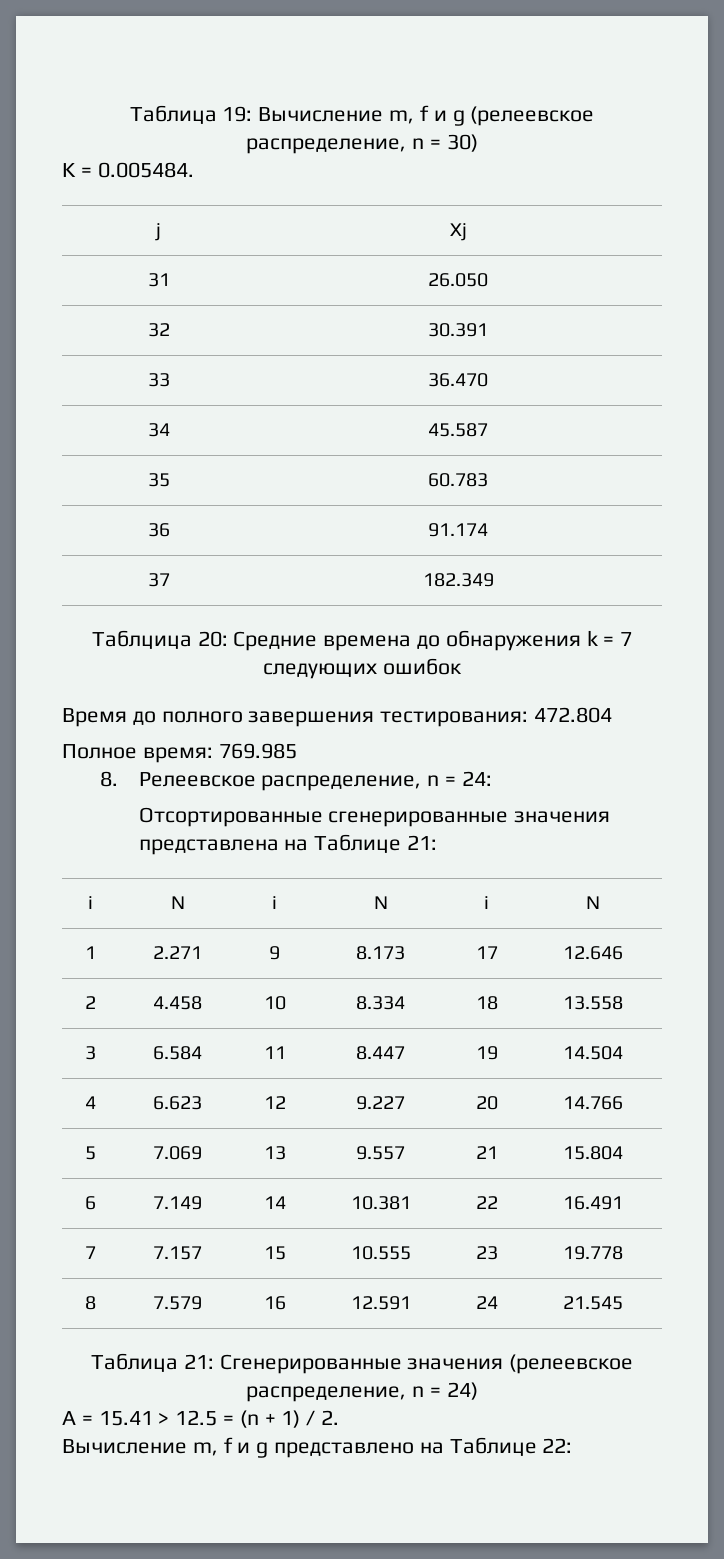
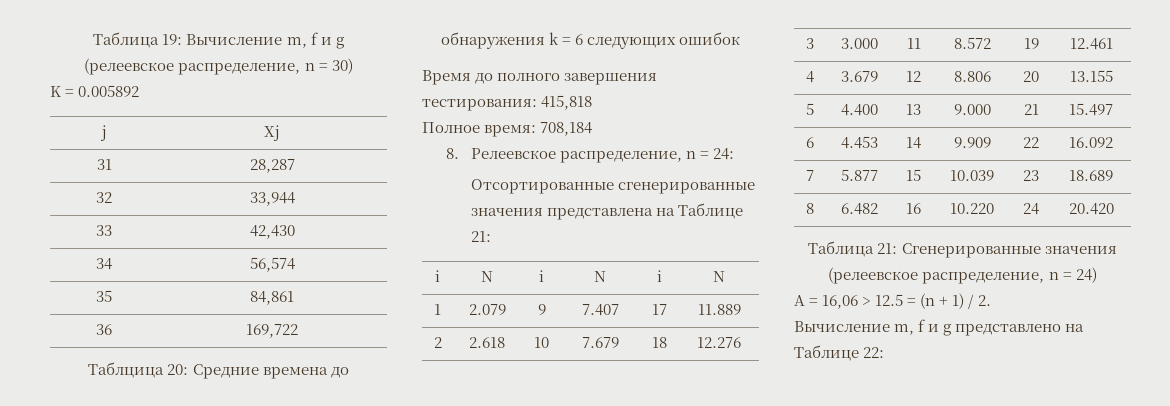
[97,162,194,178] 0.005484. -> [78,85,140,97] 0.005892
[428,273,489,287] 26.050 -> [249,159,295,173] 28,287
[428,323,489,337] 30.391 -> [249,192,295,206] 33,944
[428,373,489,387] 36.470 -> [249,225,295,239] 42,430
[428,423,489,437] 45.587 -> [249,257,295,272] 56,574
[428,473,489,487] 60.783 -> [250,291,294,305] 84,861
[428,523,489,537] [147,573,170,587] [422,573,494,587] 91.174 // 37 | 182.349 -> [246,324,298,338] 169,722
[620,632,633,646] 7 -> [575,34,584,45] 6
[534,707,613,723] 472.804 -> [541,95,593,110] 415,818
[218,743,297,759] 769.985 -> [540,122,593,136] 708,184
[153,946,202,959] 2.271 -> [468,304,506,315] 2.079
[356,946,405,960] 8.173 -> [581,304,619,316] 7.407
[562,946,623,960] 12.646 -> [697,304,741,315] 11.889
[153,996,202,1010] 4.458 -> [469,337,505,348] 2.618
[356,996,405,1010] 8.334 -> [581,337,619,348] 7.679
[562,996,623,1010] 13.558 -> [697,337,741,348] 12.276
[153,1046,202,1060] 6.584 -> [840,38,878,49] 3.000
[356,1046,405,1060] 8.447 -> [953,37,991,49] 8.572
[562,1046,623,1060] 14.504 -> [1069,38,1113,50] 12.461
[153,1096,202,1110] 6.623 -> [840,71,878,82] 3.679
[356,1096,405,1110] 9.227 -> [953,71,991,82] 8.806
[562,1096,623,1110] 14.766 -> [1069,70,1113,82] 13.155
[153,1146,202,1160] 7.069 -> [840,104,878,116] 4.400
[356,1146,405,1160] 9.557 -> [953,104,991,115] 9.000
[562,1146,623,1160] 15.804 -> [1069,103,1113,116] 15.497
[153,1196,202,1210] 7.149 -> [840,136,878,149] 4.453
[350,1196,411,1210] 10.381 -> [953,137,991,148] 9.909
[562,1196,623,1210] 16.491 -> [1069,137,1113,148] 16.092
[153,1246,202,1260] 7.157 -> [840,169,878,181] 5.877
[350,1246,411,1260] 10.555 -> [950,170,994,181] 10.039
[562,1246,623,1260] 19.778 -> [1069,170,1113,181] 18.689
[153,1296,202,1310] 7.579 -> [840,203,878,215] 6.482
[350,1296,411,1310] 12.591 -> [950,203,994,214] 10.220
[562,1296,623,1310] 21.545 -> [1068,203,1114,215] 20.420
[98,1411,153,1426] 15.41 -> [822,295,859,309] 16,06

